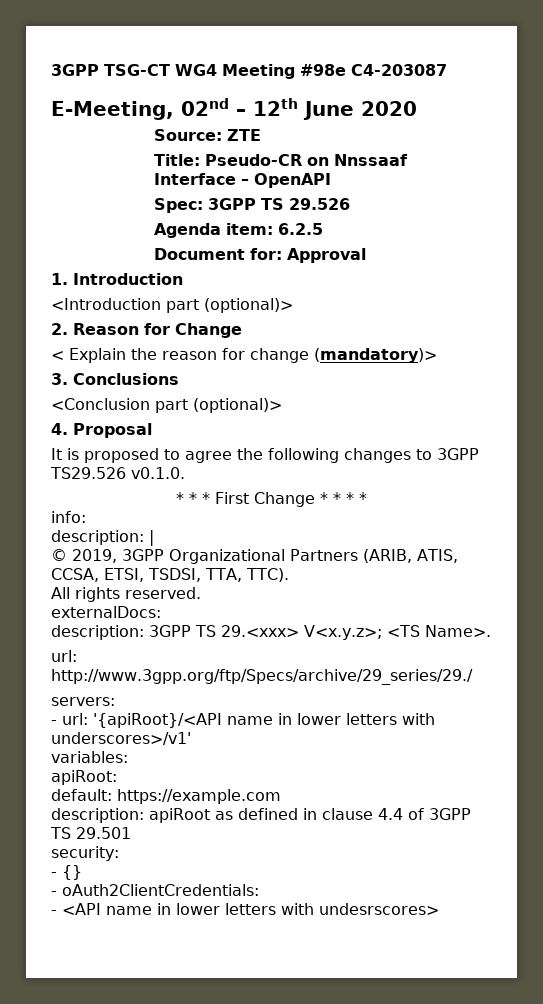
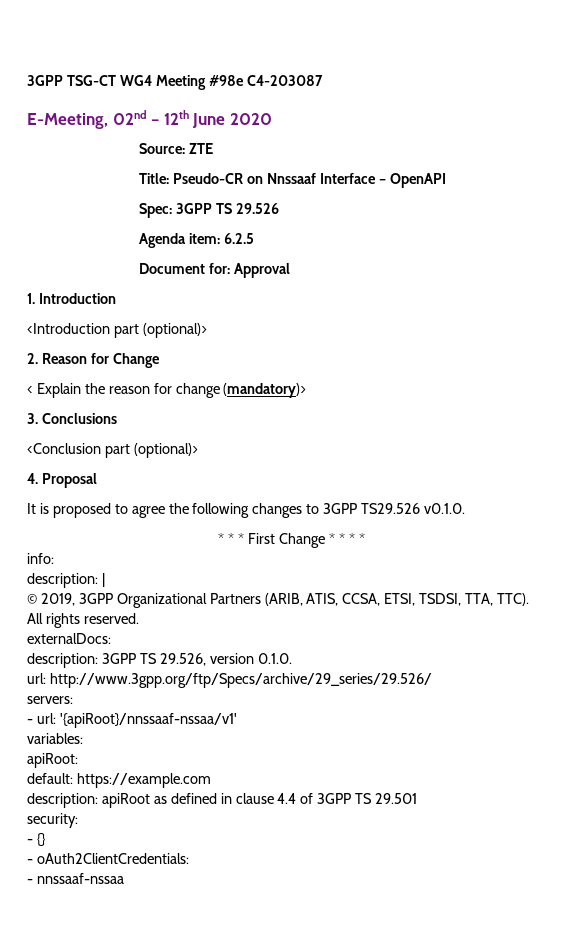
[221,625,491,640] [51,650,77,662] [51,669,473,685] 29.<xxx> V<x.y.z>; <TS Name>. // url: http://www.3gpp.org/ftp/Specs/archive/29_series/29./ -> [159,653,292,666] [27,673,432,688] 29.526, version 0.1.0. // url: http://www.3gpp.org/ftp/Specs/archive/29_series/29.526/
[93,713,435,728] [51,732,191,745] '{apiRoot}/<API name in lower letters with underscores>/v1' -> [59,713,237,728] '{apiRoot}/nnssaaf-nssaa/v1'
[62,903,439,915] <API name in lower letters with undesrscores> -> [36,873,124,884] nnssaaf-nssaa

